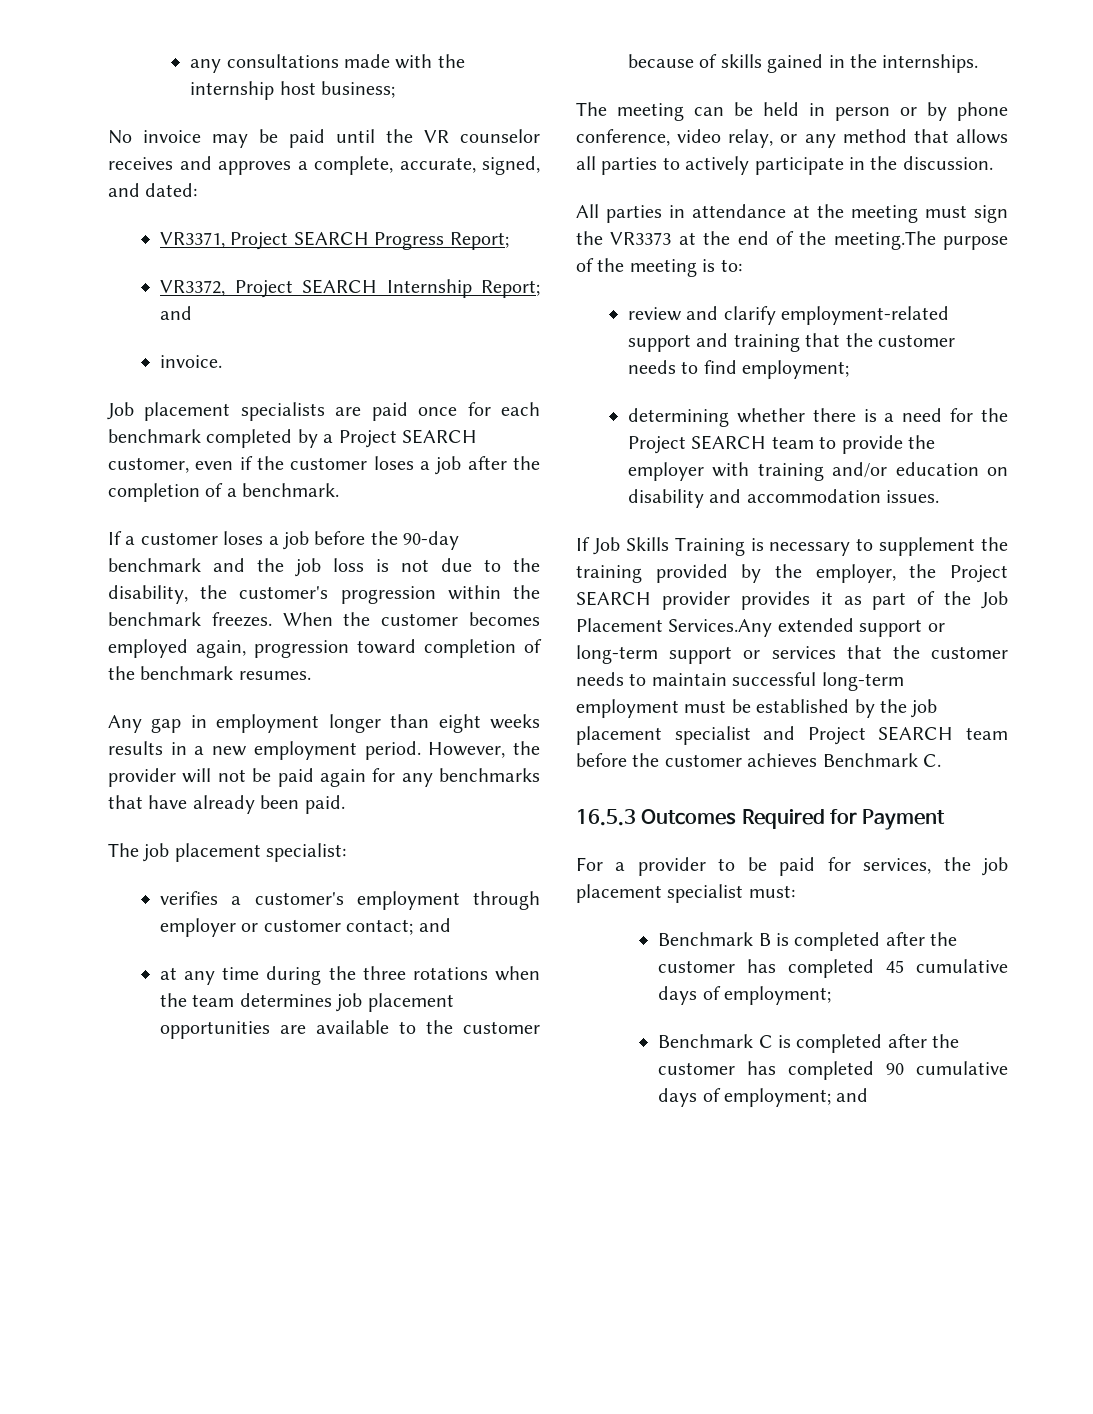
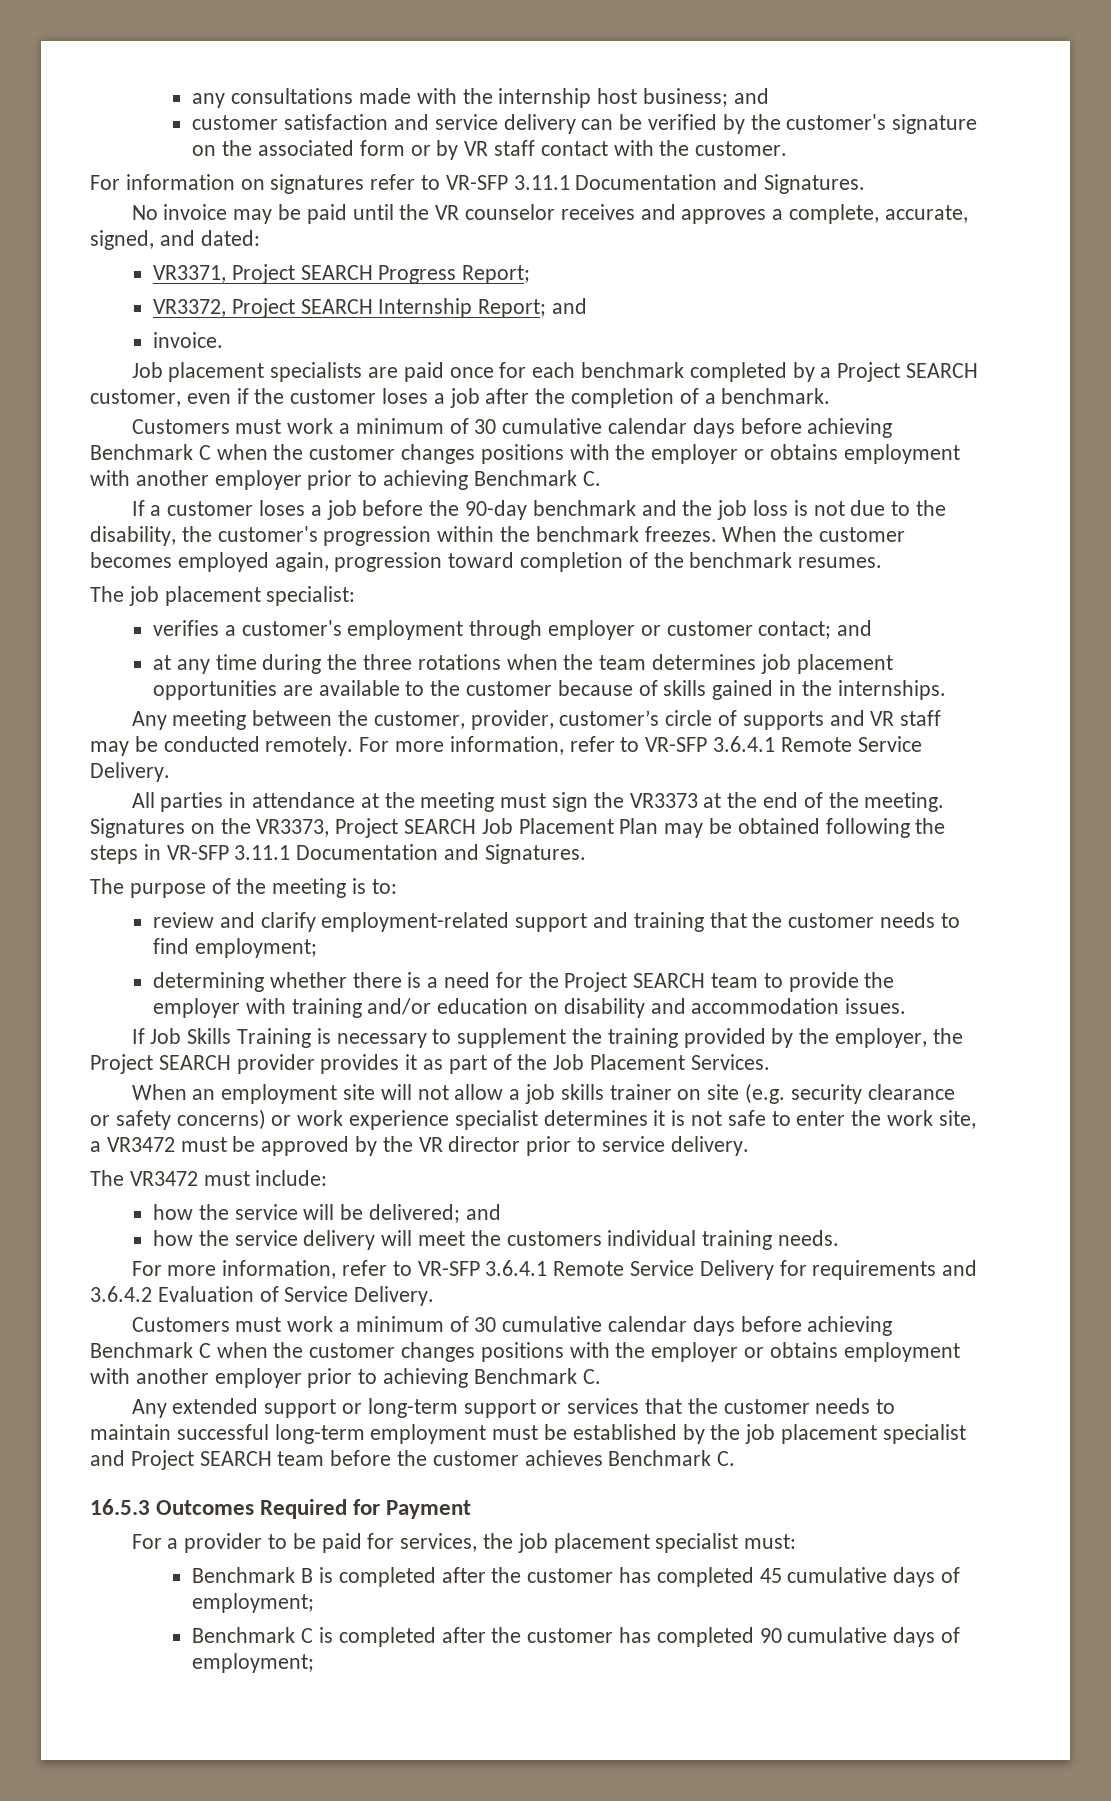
(395, 89) none -> [733,88,769,104] [192,114,978,134] [192,140,788,160] [90,174,866,194] and // customer satisfaction and service delivery can be verified by the customer's signature on the associated form or by VR staff contact with the customer. // For information on signatures refer to VR-SFP 3.11.1 Documentation and Signatures.
(340, 490) none -> [131,418,893,438] [90,444,960,464] [90,470,601,490] // Customers must work a minimum of 30 cumulative calendar days before achieving Benchmark C when the customer changes positions with the employer or obtains employment with another employer prior to achieving Benchmark C.
[108,714,540,733] [108,741,540,760] [108,768,540,787] [108,795,345,814] // Any gap in employment longer than eight weeks results in a new employment period. However, the provider will not be paid again for any benchmarks that have already been paid. -> (883, 562) none
[576,102,1008,121] [576,129,1008,148] [576,156,993,175] The meeting can be held in person or by phone conference, video relay, or any method that allows all parties to actively participate in the discussion. -> [131,710,942,730] [90,736,922,756] [90,762,170,782] Any meeting between the customer, provider, customer’s circle of supports and VR staff may be conducted remotely. For more information, refer to VR-SFP 3.6.4.1 Remote Service Delivery.
[833,231,936,250] meeting.The -> [864,792,945,812] [90,818,946,838] [90,844,586,864] [90,878,124,894] meeting. Signatures on the VR3373, Project SEARCH Job Placement Plan may be obtained following the steps in VR-SFP 3.11.1 Documentation and Signatures. // The
[668,619,773,637] Services.Any -> [690,1054,770,1070] [131,1083,955,1104] [90,1109,976,1130] [90,1136,749,1156] [90,1170,328,1186] [152,1204,501,1223] [152,1230,840,1250] [131,1260,978,1280] [90,1286,435,1306] [131,1316,893,1336] [90,1342,960,1362] [90,1368,601,1388] [131,1399,167,1418] Services. // When an employment site will not allow a job skills trainer on site (e.g. security clearance or safety concerns) or work experience specialist determines it is not safe to enter the work site, a VR3472 must be approved by the VR director prior to service delivery. // The VR3472 must include: // how the service will be delivered; and // how the service delivery will meet the customers individual training needs. // For more information, refer to VR-SFP 3.6.4.1 Remote Service Delivery for requirements and 3.6.4.2 Evaluation of Service Delivery. // Customers must work a minimum of 30 cumulative calendar days before achieving Benchmark C when the customer changes positions with the employer or obtains employment with another employer prior to achieving Benchmark C. // Any
[836,1088,869,1102] and -> (315, 1663) none

